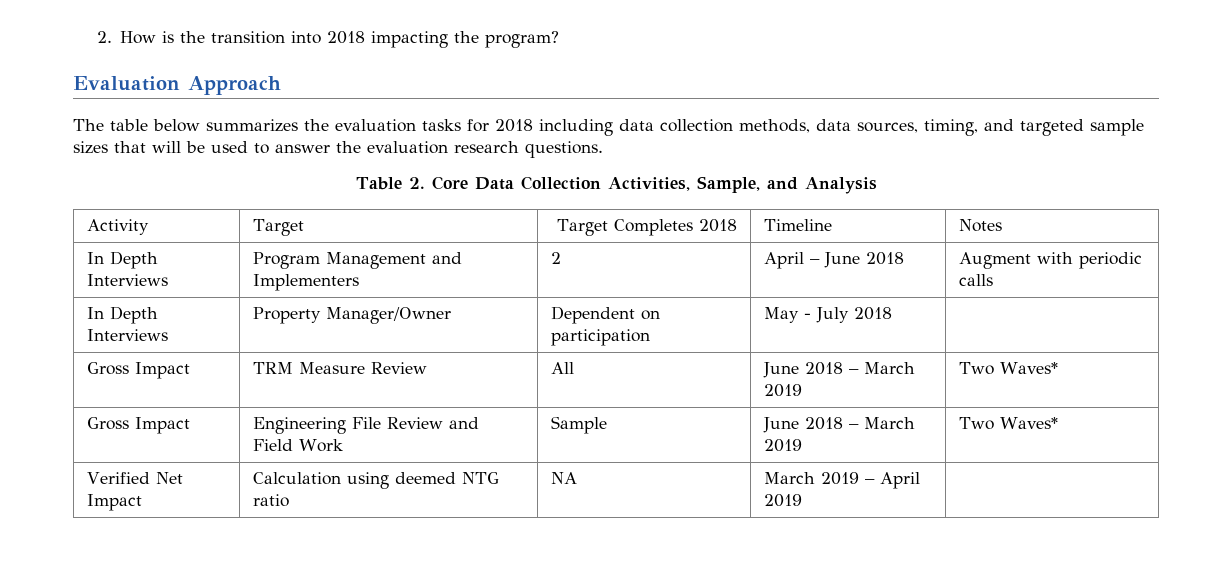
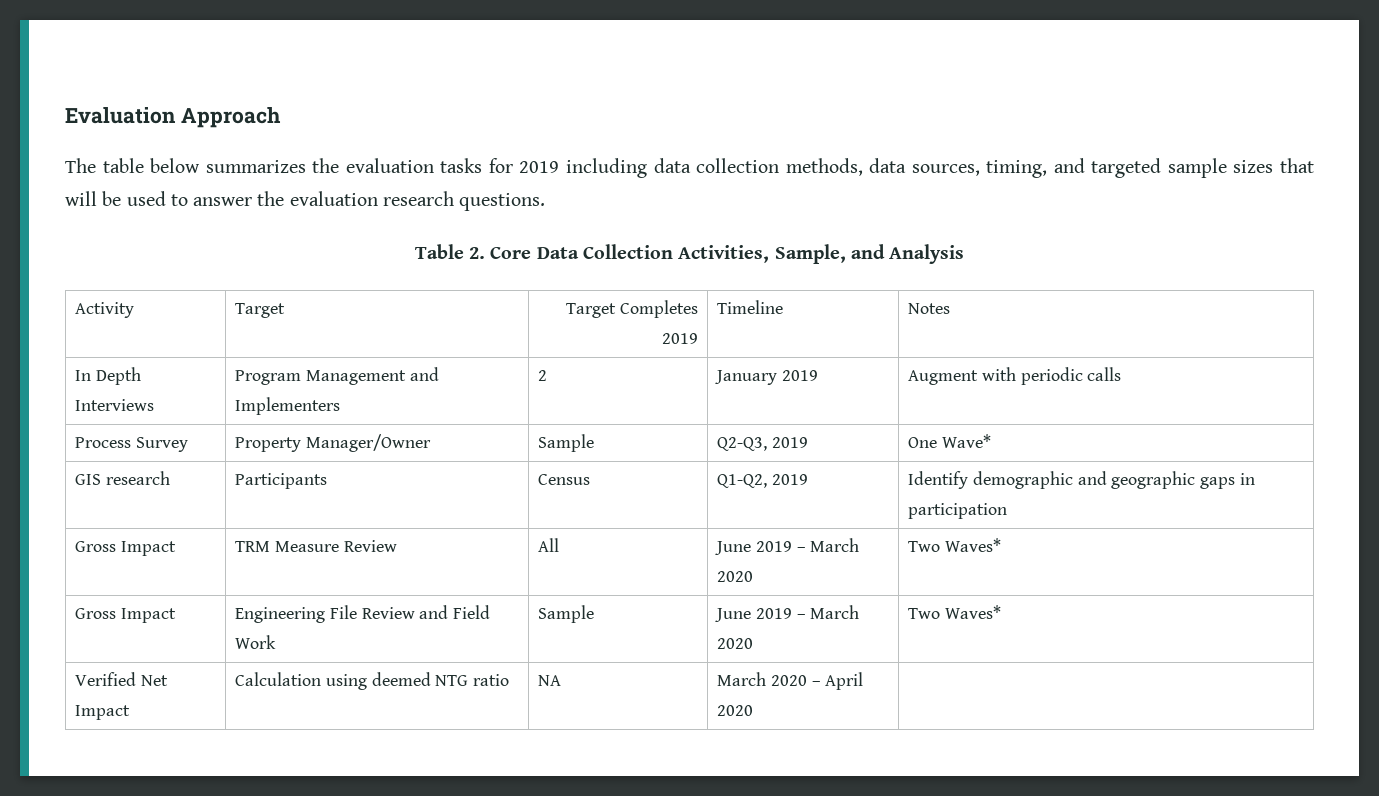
[96,31,560,48] 2. How is the transition into 2018 impacting the program? // -> (65, 115) none
[495,119,533,132] 2018 -> [519,161,560,173] 2019
[699,219,738,232] 2018 -> [661,333,698,344] 2019
[763,252,904,269] April – June 2018 -> [715,370,819,385] January 2019
[86,306,158,324] [86,329,168,341] In Depth Interviews -> [75,437,189,452] Process Survey
[550,306,660,324] [550,329,650,346] [763,307,892,323] Dependent on participation | May - July 2018 | -> [538,434,595,452] [717,437,809,451] [908,434,992,448] [75,471,171,485] [235,473,328,489] [538,474,591,485] [717,474,809,488] [908,471,1255,489] [908,503,1008,519] Sample | Q2-Q3, 2019 | One Wave* // GIS research | Participants | Census | Q1-Q2, 2019 | Identify demographic and geographic gaps in participation
[804,362,915,375] [763,384,802,397] 2018 – March 2019 -> [756,538,860,552] [717,571,754,582] 2019 – March 2020
[804,417,915,430] [763,439,802,452] 2018 – March 2019 -> [756,605,860,619] [717,638,754,649] 2019 – March 2020
[820,472,859,485] 2019 -> [771,675,808,686] 2020
[763,494,802,507] 2019 -> [717,705,754,716] 2020

